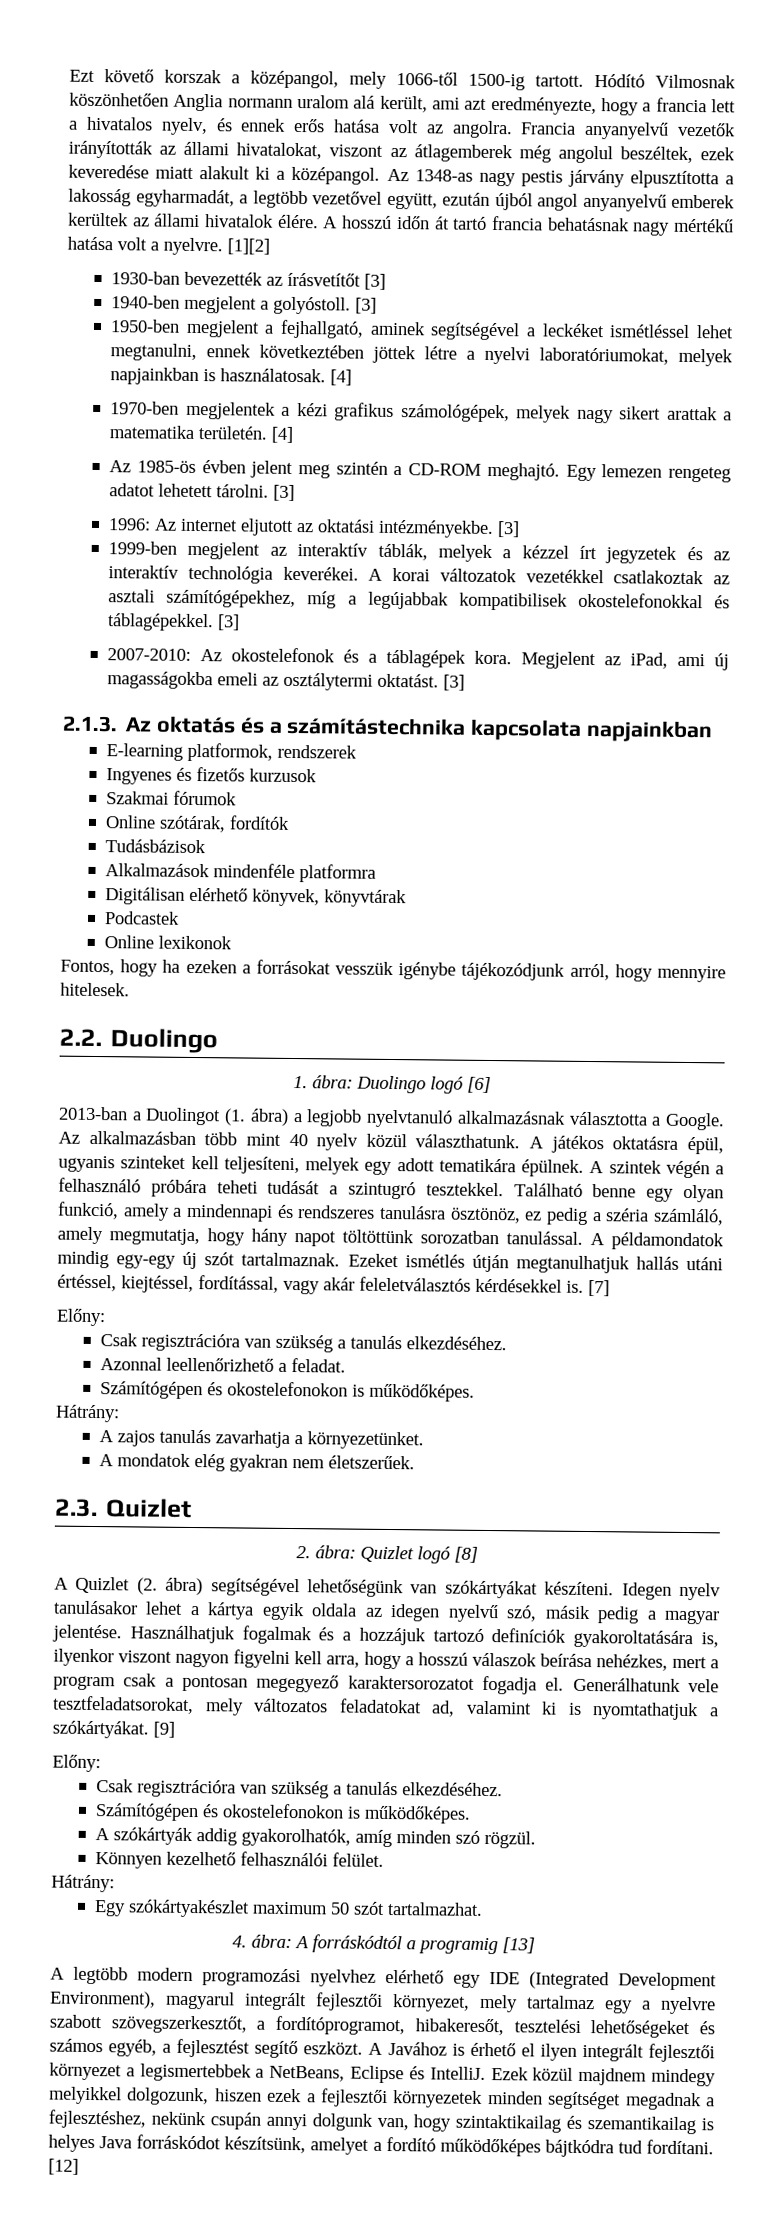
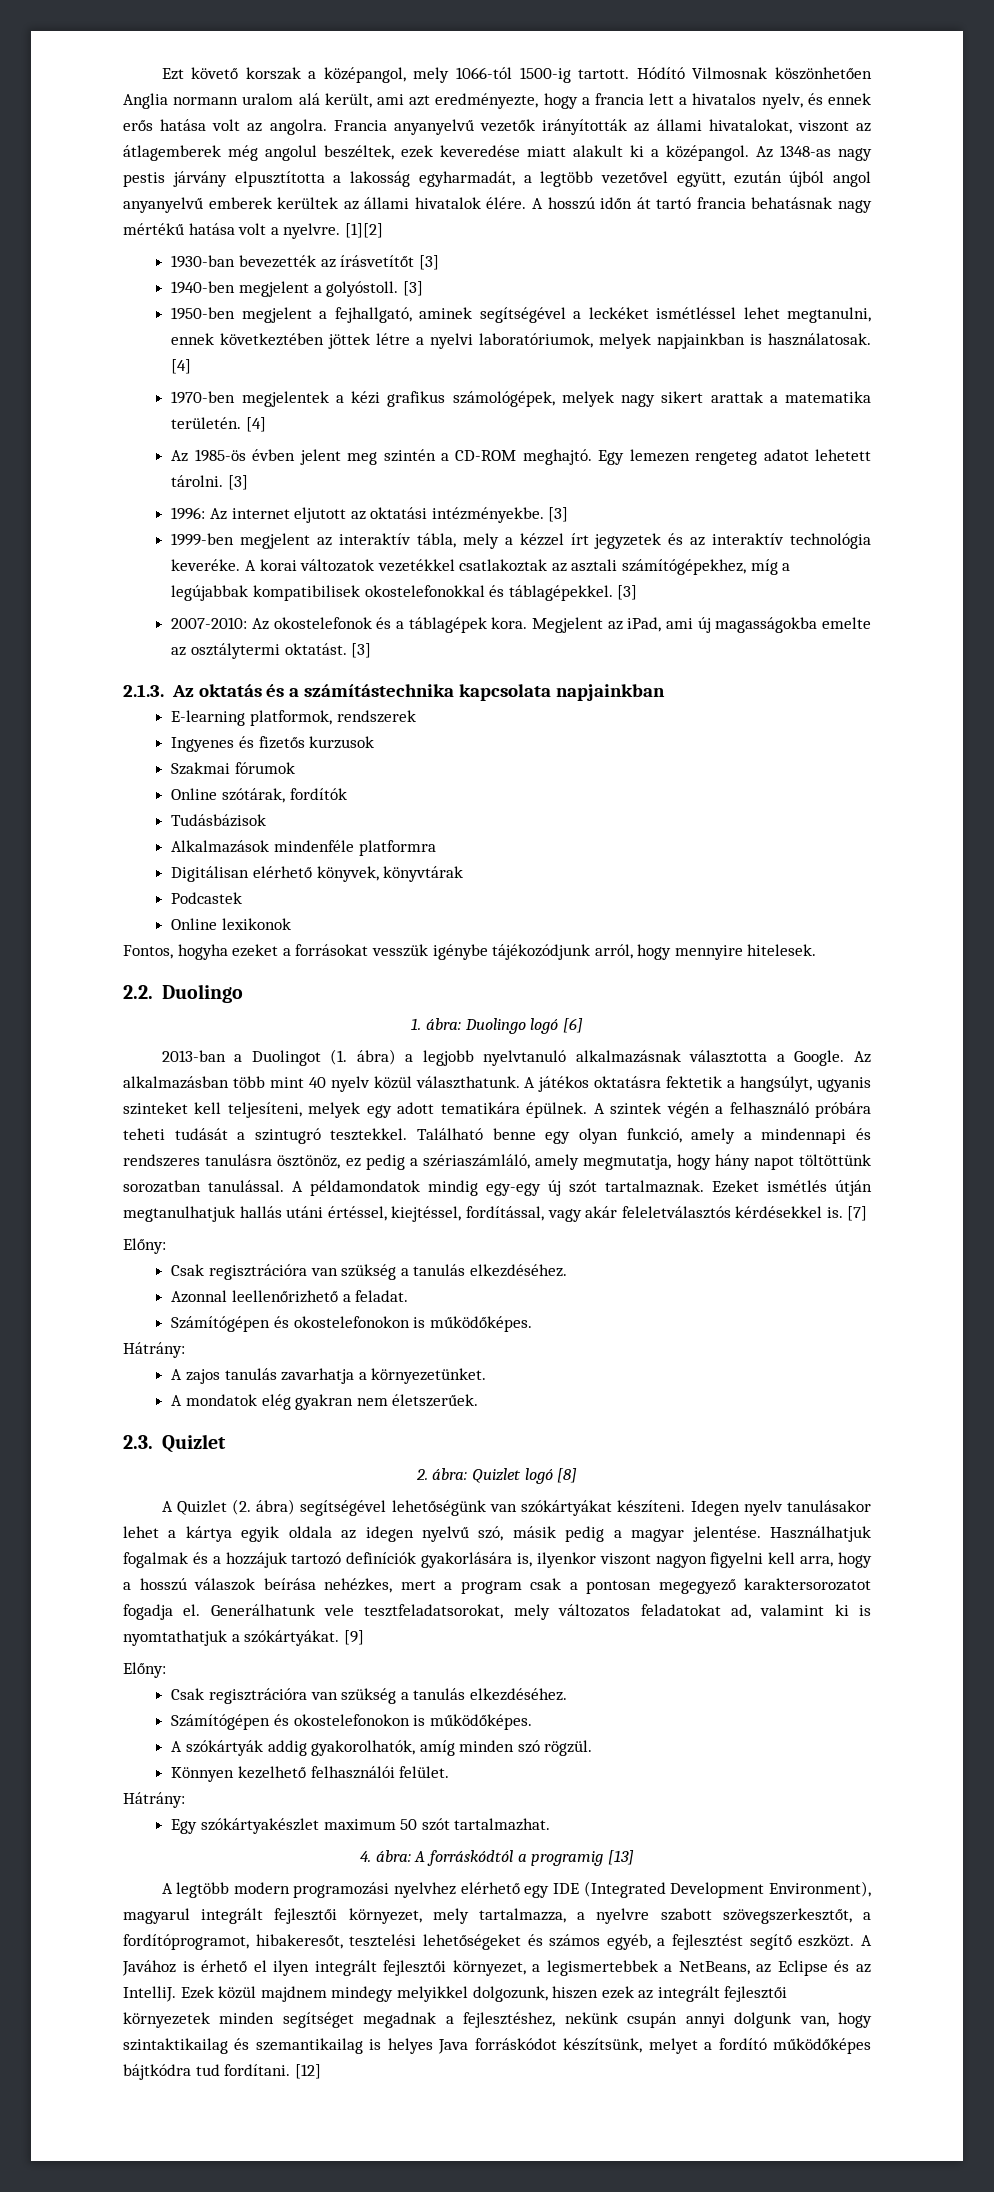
[396,71,458,86] 1066-től -> [456,67,513,79] 1066-tól
[539,347,670,365] laboratóriumokat, -> [479,333,594,348] laboratóriumok,
[377,543,493,562] táblák, melyek -> [416,533,499,549] tábla, mely
[282,566,359,581] keverékei. -> [171,559,241,571] keveréke.
[217,672,259,686] emeli -> [822,617,871,629] emelte
[120,959,237,977] hogy ha ezeken -> [177,944,279,960] hogyha ezeket
[686,1136,724,1155] épül, -> [666,1076,813,1092] fektetik a hangsúlyt,
[605,1208,724,1226] széria számláló, -> [423,1154,530,1169] szériaszámláló,
[573,1629,694,1649] gyakoroltatására -> [421,1552,513,1568] gyakorlására
[527,1995,633,2014] tartalmaz egy -> [478,1908,566,1923] tartalmazza,
[49,2062,122,2081] környezet -> [452,1960,526,1976] környezet,
(346, 2073) none -> [756,1964,772,1973] az
(425, 2073) none -> [855,1964,871,1973] az
[306,2093,316,2103] a -> [638,1986,720,2002] az integrált
[310,2137,370,2155] amelyet -> [648,2038,698,2054] melyet

